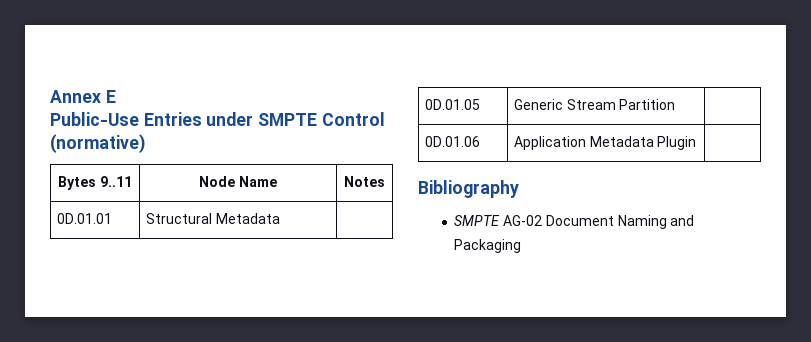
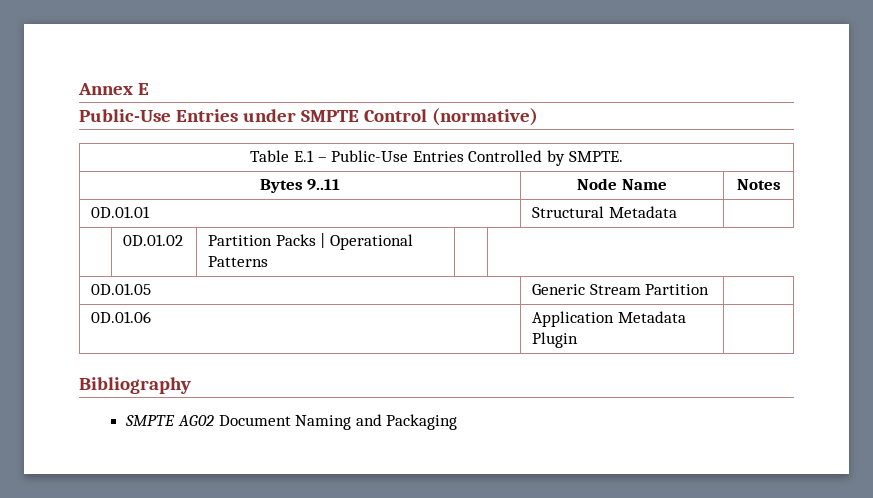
(146, 143) none -> [250,150,623,166] // Table E.1 – Public-Use Entries Controlled by SMPTE.
(280, 218) none -> [123,234,184,246] [208,233,413,250] [208,256,269,267] // | 0D.01.02 | Partition Packs | Operational Patterns |
[502,215,542,226] AG-02 -> [177,415,214,426] AG02

